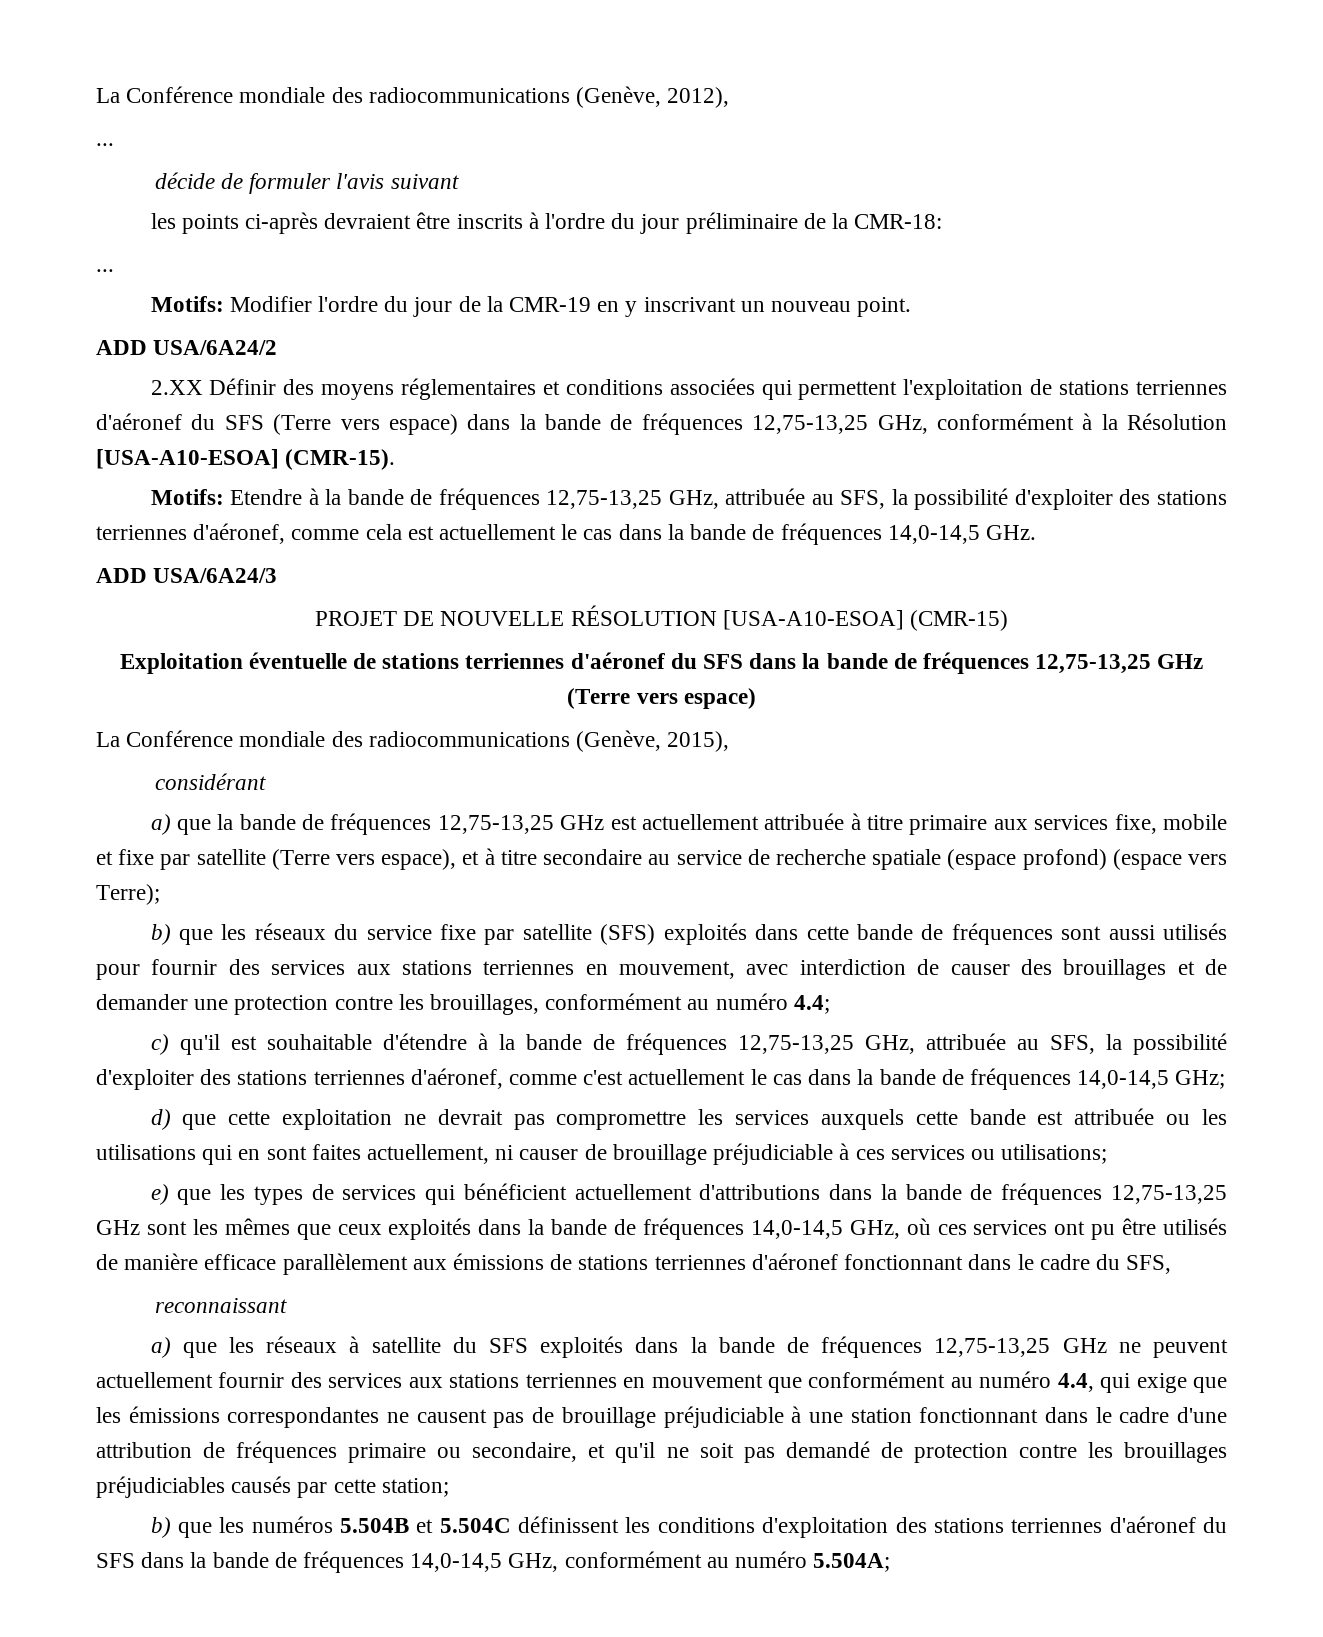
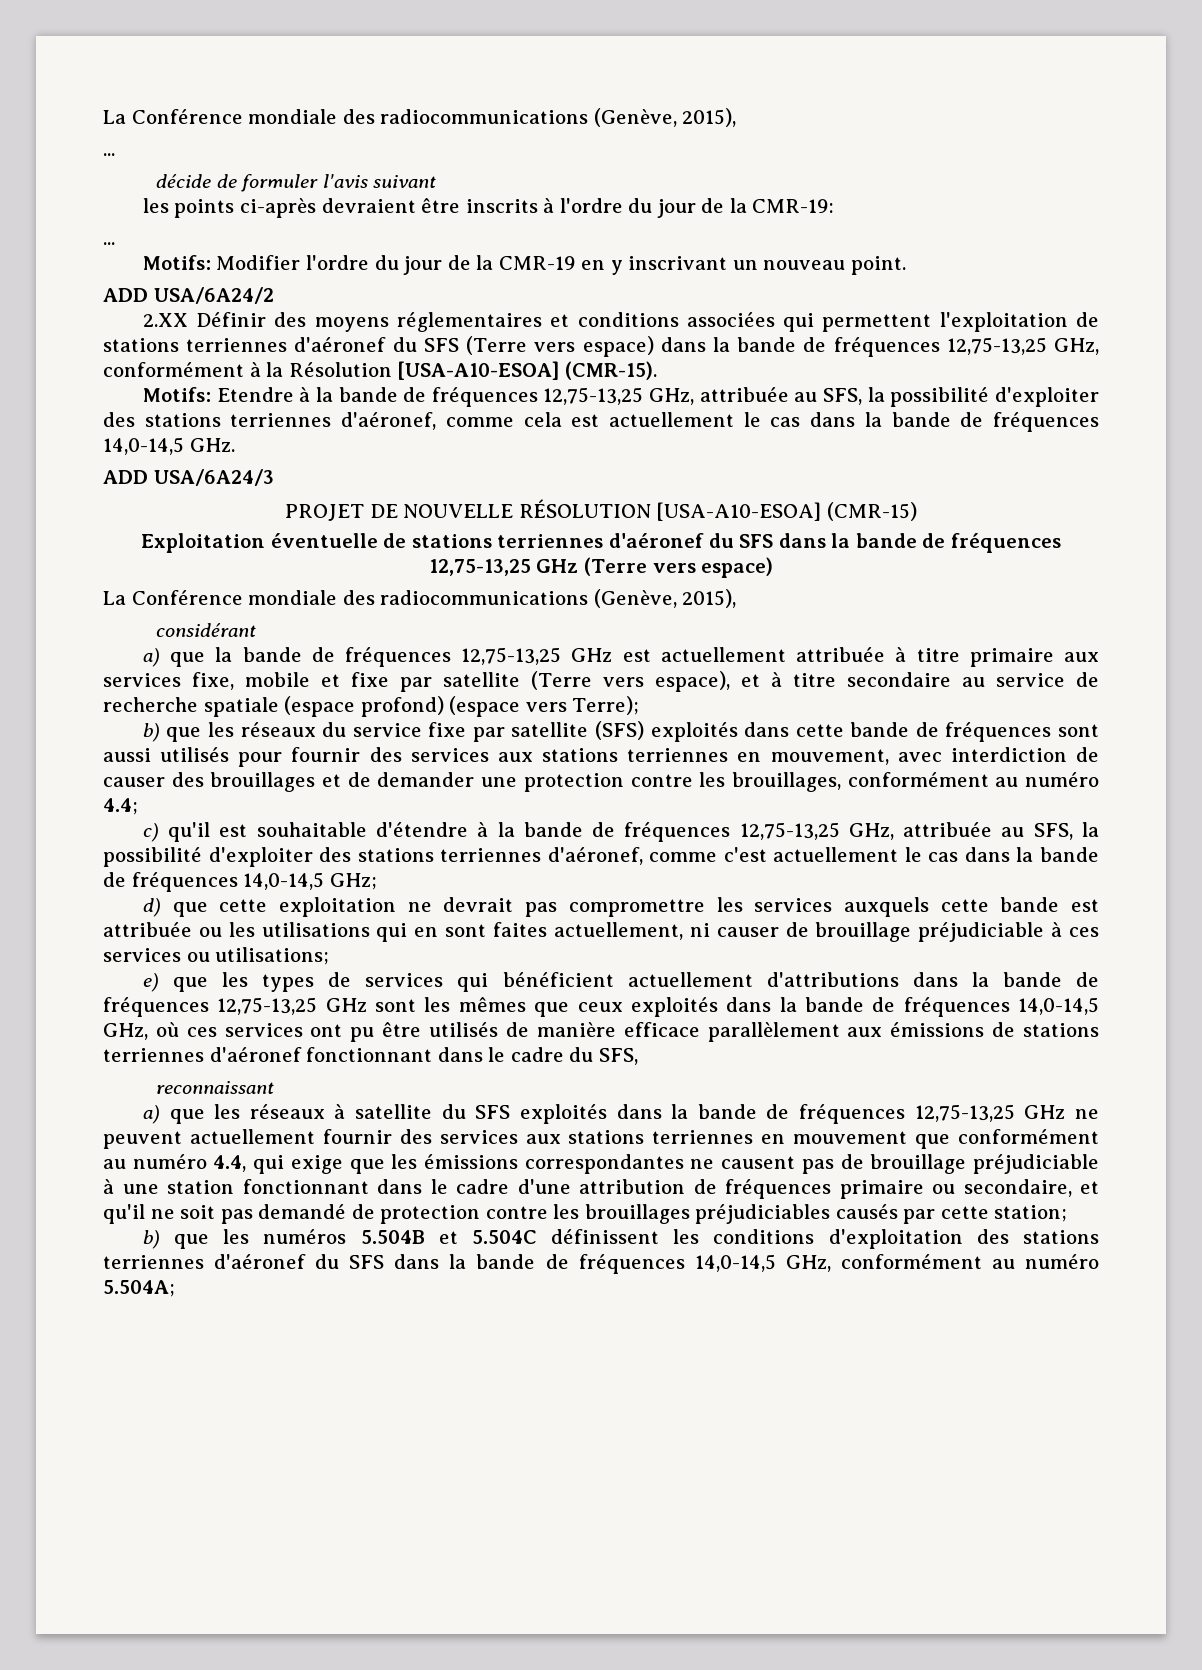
[96,86,730,108] La Conférence mondiale des radiocommunications (Genève, 2012), -> [103,108,737,127] La Conférence mondiale des radiocommunications (Genève, 2015),
[685,212,943,234] préliminaire de la CMR-18: -> [701,198,835,213] de la CMR-19:

